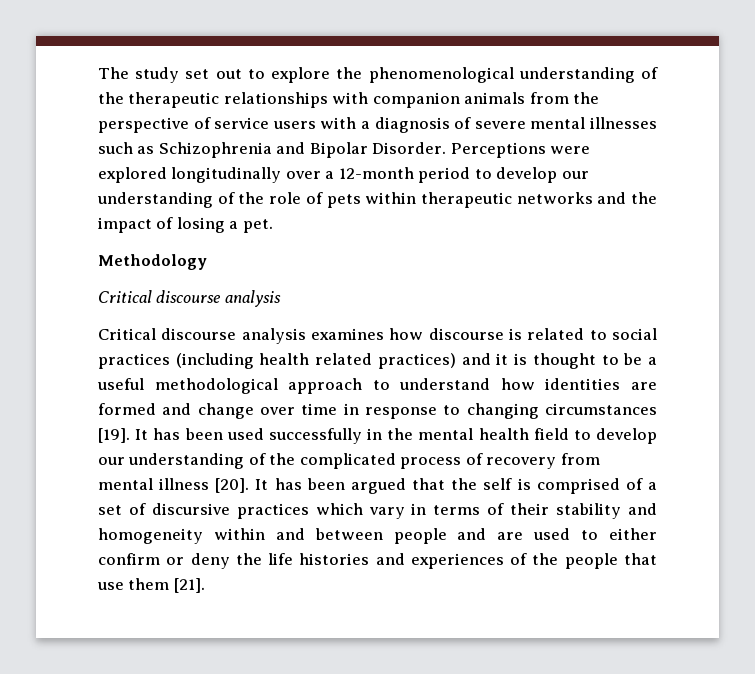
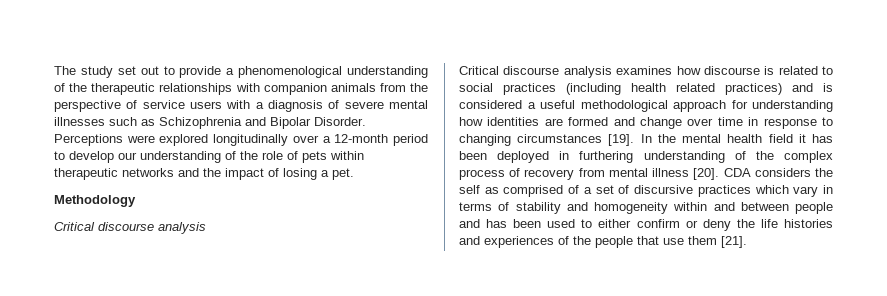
[271,67,363,83] explore the -> [179,66,235,78] provide a
[496,353,643,369] it is thought to be -> [823,83,833,92] [459,100,522,109] is considered
[372,378,491,390] to understand -> [731,100,833,112] for understanding
[135,428,658,444] [98,453,396,469] It has been used successfully in the mental health field to develop our understanding of the complicated -> [640,134,833,143] [459,151,833,163] In the mental health field it has been deployed in furthering understanding of the complex
[255,478,446,494] It has been argued that -> [723,168,811,177] CDA considers
[517,478,531,490] is -> [484,187,499,194] as
[510,503,550,515] their -> (510, 206) none
[497,532,524,540] are -> [486,219,542,228] has been

